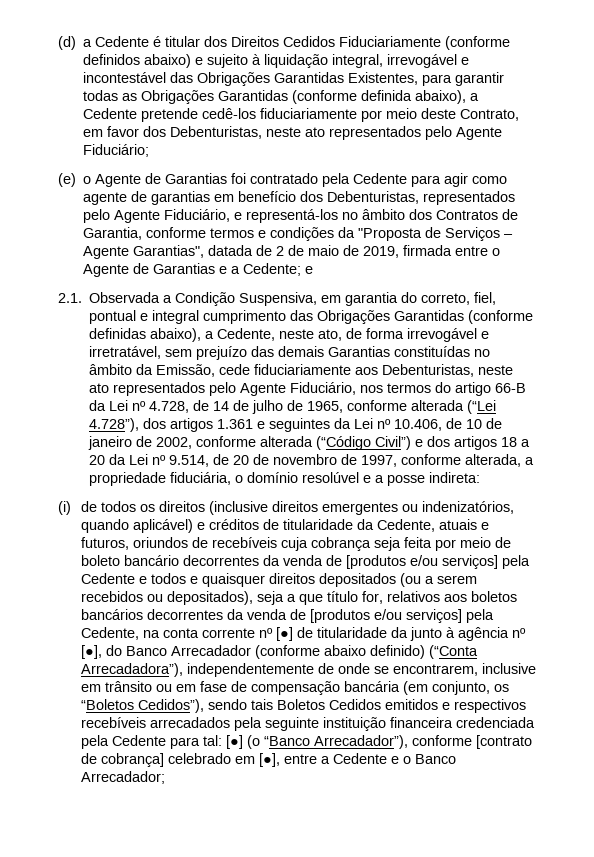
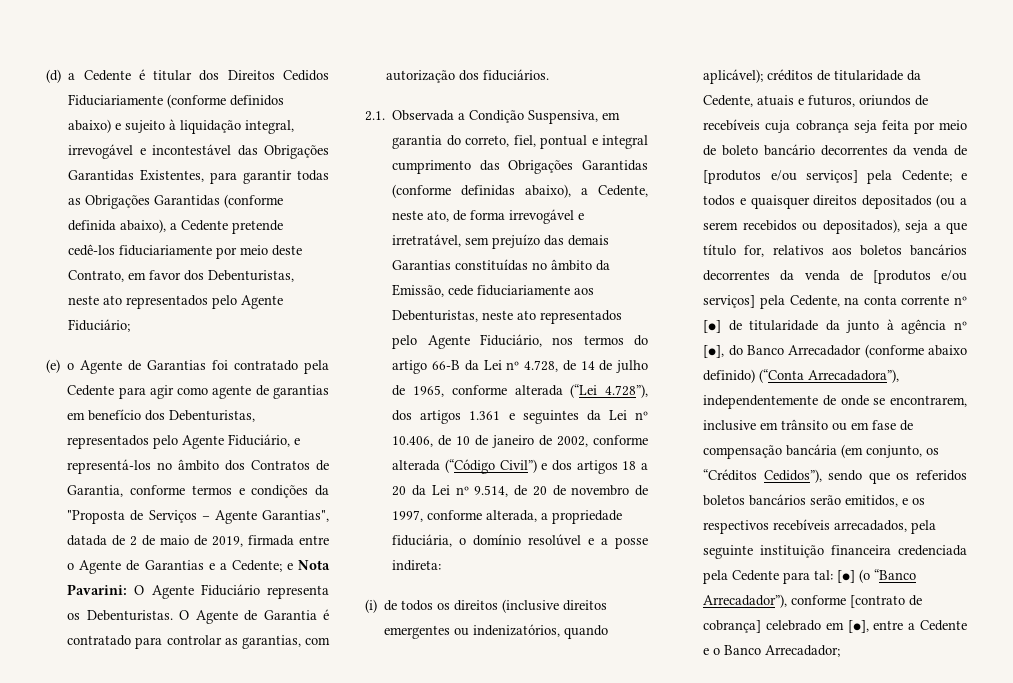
(314, 270) none -> [298,560,330,570] [67,584,329,599] [67,609,330,624] [67,635,330,649] [386,69,550,83] Nota Pavarini: O Agente Fiduciário representa os Debenturistas. O Agente de Garantia é contratado para controlar as garantias, com autorização dos fiduciários.
[132,519,205,533] aplicável) e -> [703,69,764,84] aplicável);
[80,573,135,584] Cedente -> [901,170,952,182] Cedente;
[80,699,134,710] “Boletos -> [703,469,758,481] “Créditos
[250,699,450,710] tais Boletos Cedidos emitidos e -> [868,470,967,484] [703,494,926,507] que os referidos boletos bancários serão emitidos, e os
[149,717,230,728] arrecadados -> [834,520,908,532] arrecadados,

